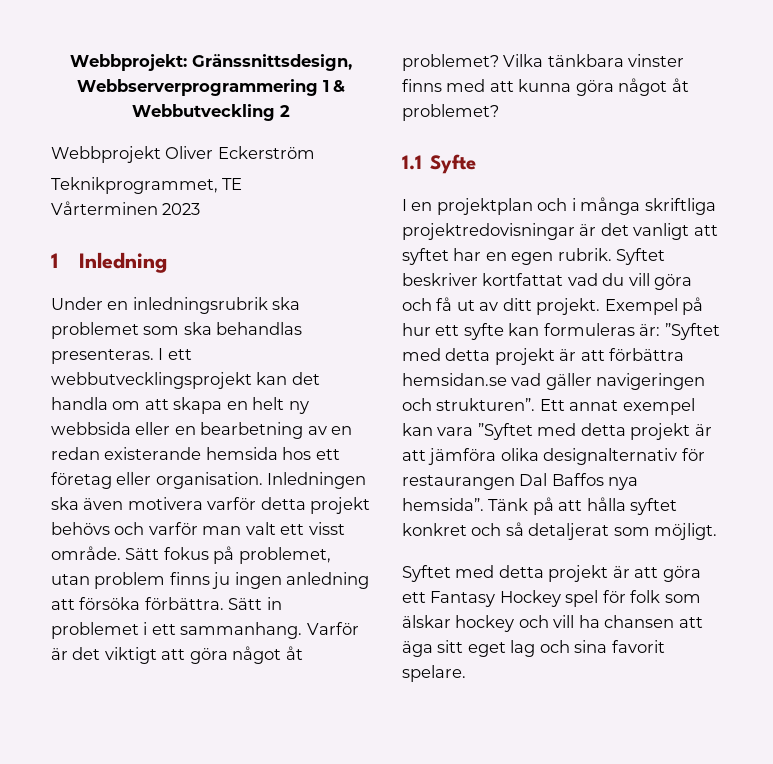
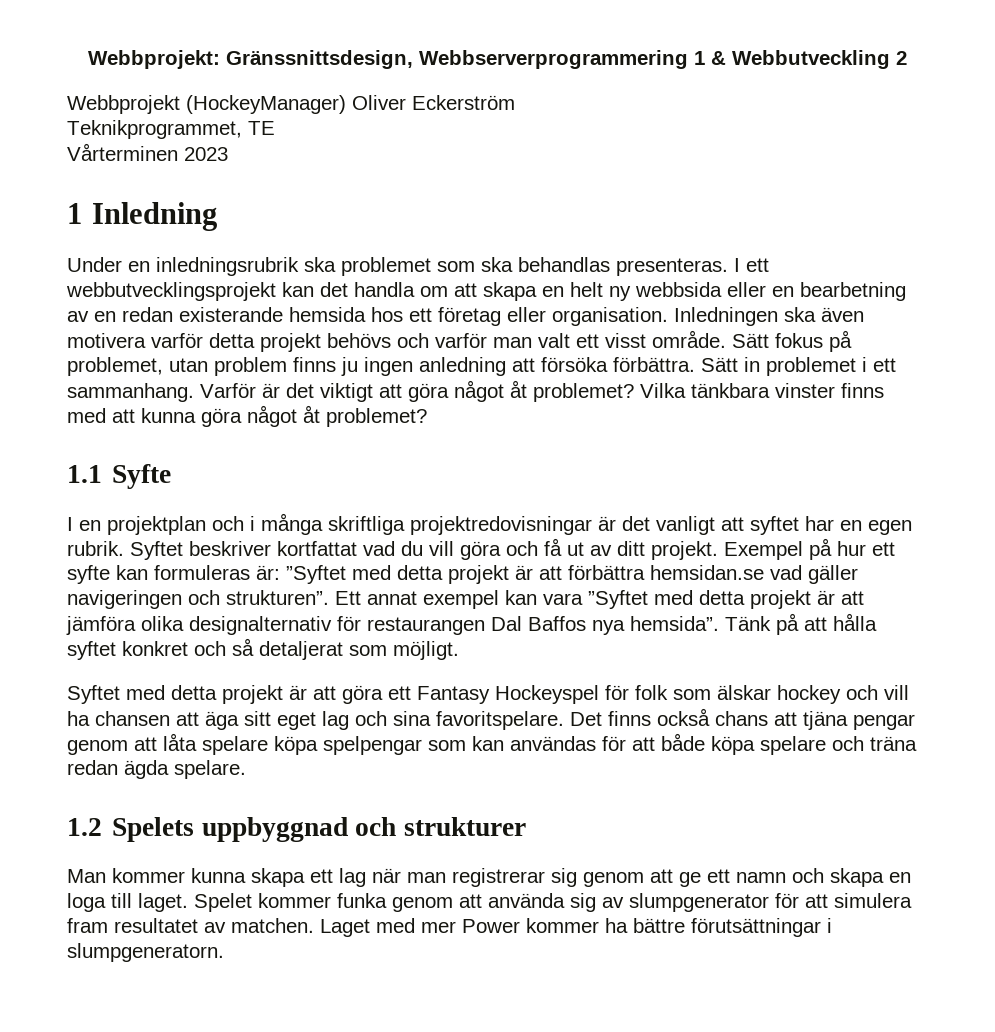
(161, 154) none -> [186,95,346,114] (HockeyManager)
[499,590,599,607] Hockey spel -> [495,685,599,704] Hockeyspel
[611,640,665,653] [402,665,466,682] favorit spelare. -> [436,708,915,730] [67,733,917,755] [67,760,246,779] [67,817,526,842] [67,868,911,887] [67,893,912,912] [67,918,832,937] [67,943,224,962] favoritspelare. Det finns också chans att tjäna pengar genom att låta spelare köpa spelpengar som kan användas för att både köpa spelare och träna redan ägda spelare. // 1.2 Spelets uppbyggnad och strukturer // Man kommer kunna skapa ett lag när man registrerar sig genom att ge ett namn och skapa en loga till laget. Spelet kommer funka genom att använda sig av slumpgenerator för att simulera fram resultatet av matchen. Laget med mer Power kommer ha bättre förutsättningar i slumpgeneratorn.

